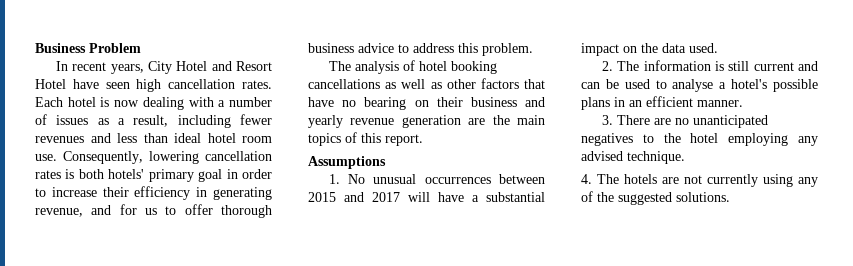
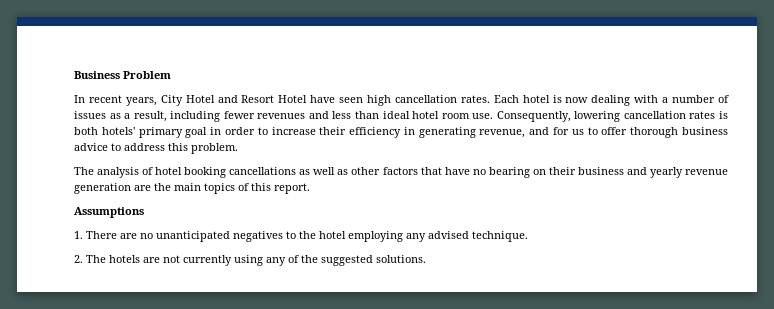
[348,174,545,184] [308,192,545,202] [581,43,718,56] [601,60,818,71] [581,79,818,92] [581,96,743,110] [601,115,613,125] No unusual occurrences between 2015 and 2017 will have a substantial impact on the data used. // 2. The information is still current and can be used to analyse a hotel's possible plans in an efficient manner. // 3. -> (83, 235) none
[581,174,592,184] 4. -> [74,255,83,263] 2.

